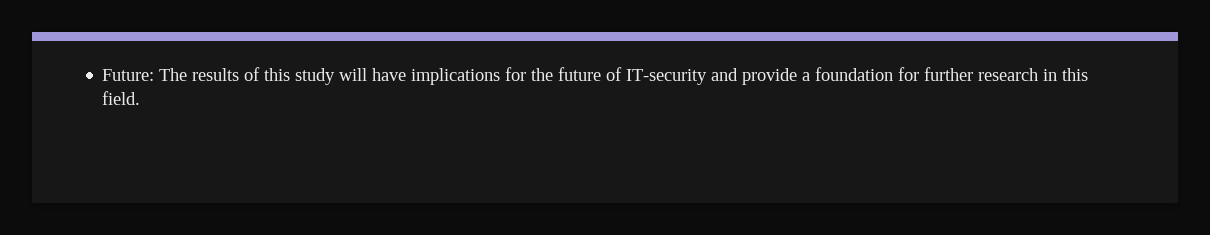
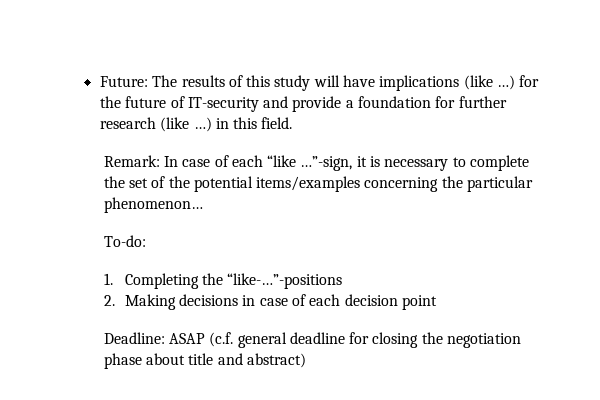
(501, 76) none -> [463,75,516,90] (like …)
(1039, 74) none -> [160,117,212,132] (like …)
(141, 98) none -> [103,155,530,171] [103,176,534,192] [103,197,203,213] [103,235,146,247] [103,273,343,289] [103,294,438,310] [103,332,522,348] [103,353,306,369] // Remark: In case of each “like …”-sign, it is necessary to complete the set of the potential items/examples concerning the particular phenomenon… // To-do: // 1. Completing the “like-…”-positions // 2. Making decisions in case of each decision point // Deadline: ASAP (c.f. general deadline for closing the negotiation phase about title and abstract)

